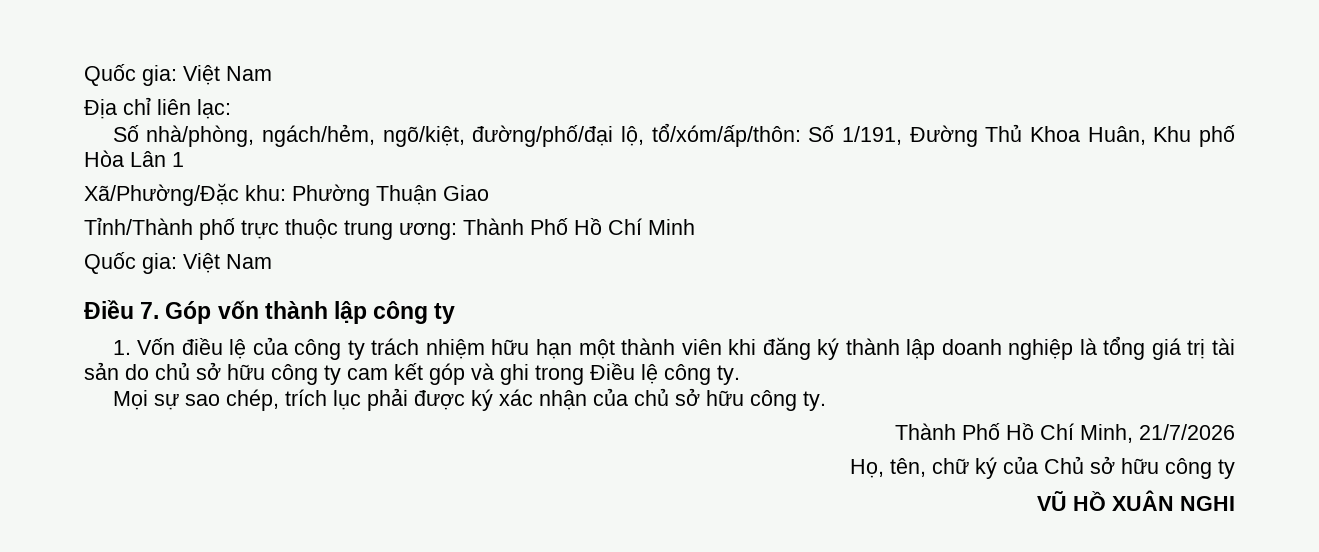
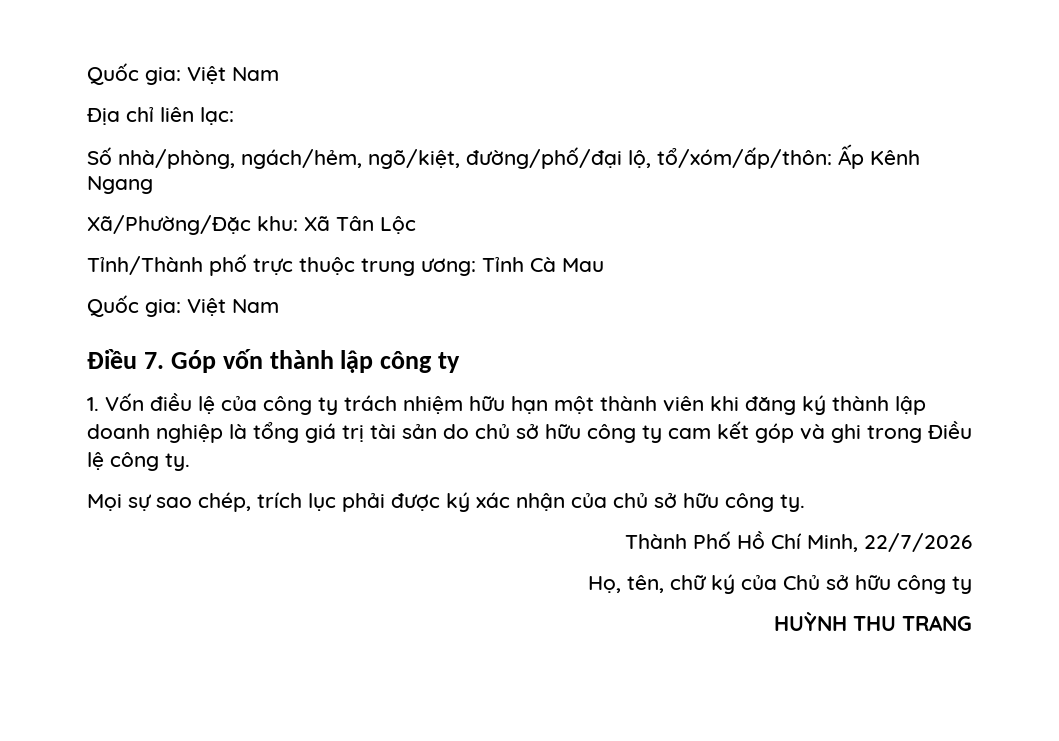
[808,124,1235,147] [84,150,184,167] Số 1/191, Đường Thủ Khoa Huân, Khu phố Hòa Lân 1 -> [838,144,920,169] [87,176,153,194] Ấp Kênh Ngang
[292,184,489,206] Phường Thuận Giao -> [304,216,416,234] Xã Tân Lộc
[463,218,695,235] Thành Phố Hồ Chí Minh -> [482,257,604,272] Tỉnh Cà Mau
[1139,424,1235,440] 21/7/2026 -> [864,533,972,552] 22/7/2026
[1037,490,1235,511] VŨ HỒ XUÂN NGHI -> [774,612,972,631] HUỲNH THU TRANG

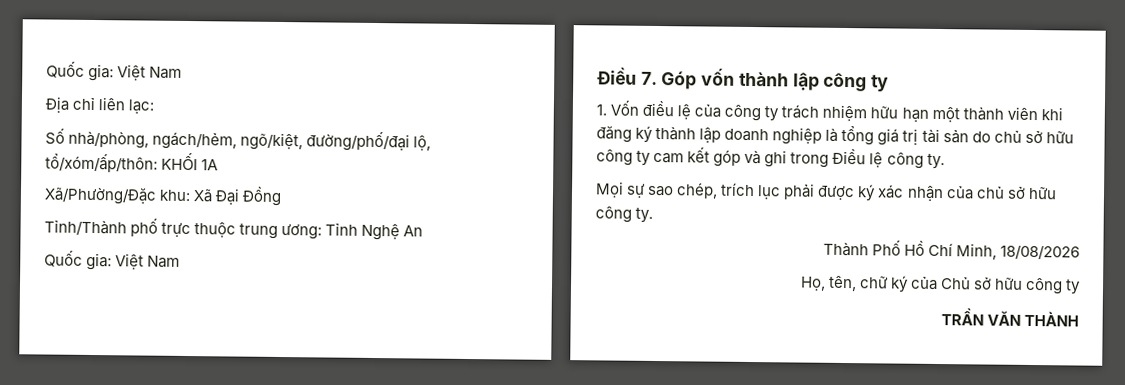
[838,144,920,169] [87,176,153,194] Ấp Kênh Ngang -> [161,152,219,171] KHỐI 1A
[336,216,416,234] Tân Lộc -> [215,186,283,207] Đại Đồng
[530,257,604,272] Cà Mau -> [361,222,424,241] Nghệ An
[864,533,972,552] 22/7/2026 -> [1000,244,1080,260] 18/08/2026
[774,612,972,631] HUỲNH THU TRANG -> [940,308,1079,327] TRẦN VĂN THÀNH

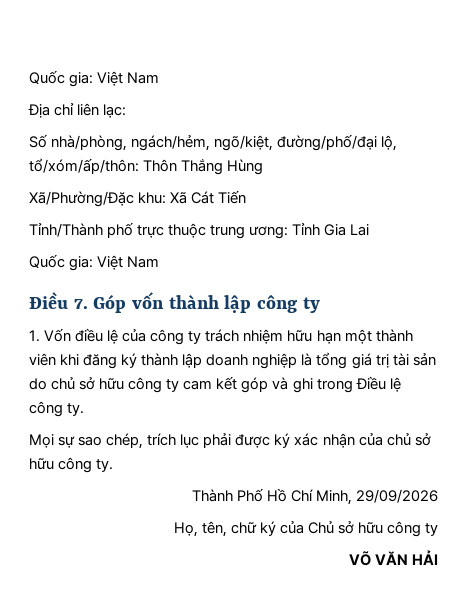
[161,152,219,171] KHỐI 1A -> [143,159,264,175] Thôn Thắng Hùng
[215,186,283,207] Đại Đồng -> [191,190,247,204] Cát Tiến
[361,222,424,241] Nghệ An -> [324,224,370,236] Gia Lai
[1000,244,1080,260] 18/08/2026 -> [356,489,439,503] 29/09/2026
[940,308,1079,327] TRẦN VĂN THÀNH -> [348,550,438,566] VÕ VĂN HẢI

